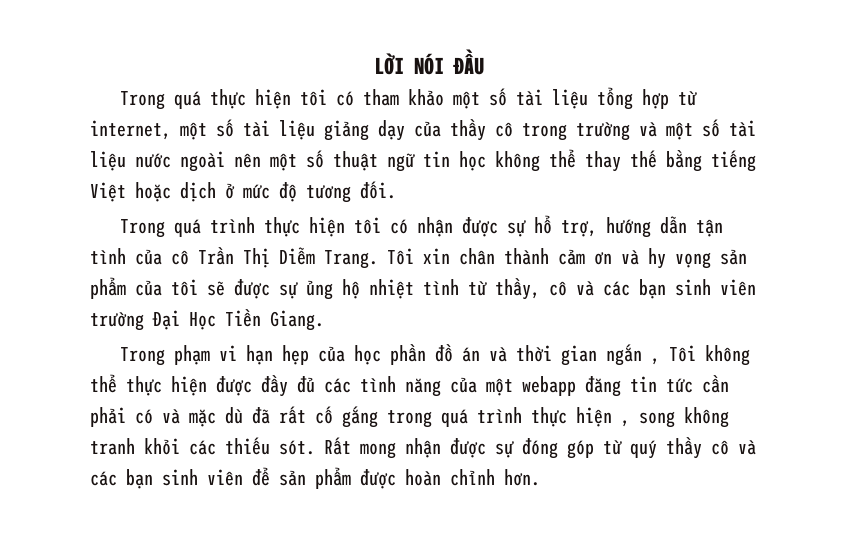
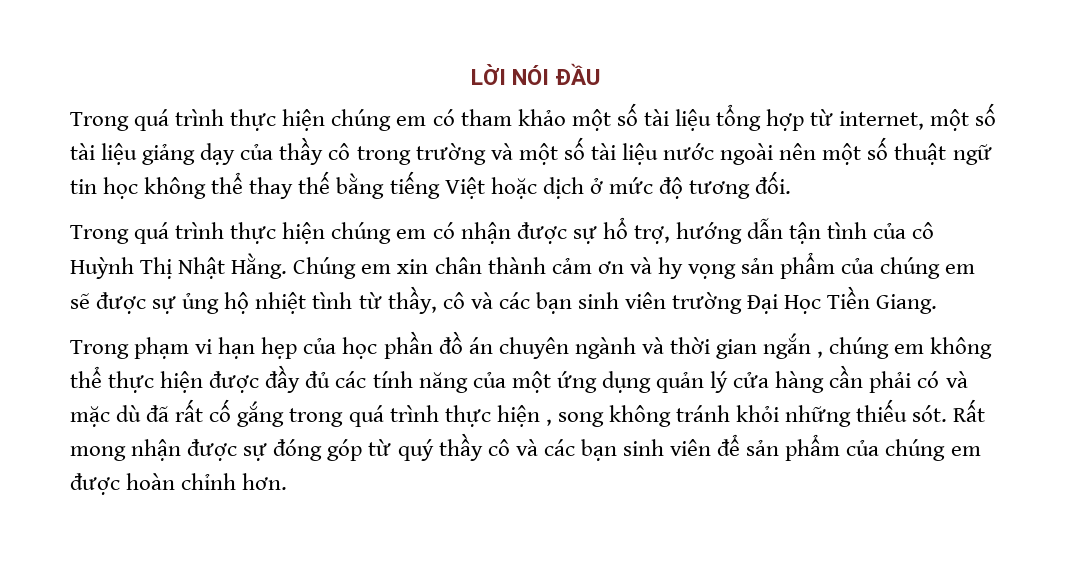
[210,89,328,109] thực hiện tôi -> [175,109,427,131] trình thực hiện chúng em
[354,217,382,234] tôi -> [331,222,427,244] chúng em
[198,247,414,269] Trần Thị Diễm Trang. Tôi -> [70,253,392,279] Huỳnh Thị Nhật Hằng. Chúng em
[171,279,198,296] tôi -> [880,257,976,279] chúng em
(481, 354) none -> [498,337,636,359] chuyên ngành
[669,345,697,362] Tôi -> [829,337,925,359] chúng em
[360,376,396,392] tình -> [372,371,413,388] tính
[522,376,693,397] webapp đăng tin tức -> [556,371,825,393] ứng dụng quản lý cửa hàng
[90,438,216,455] tranh khỏi các -> [676,405,852,427] tránh khỏi những
(351, 478) none -> [846,439,981,461] của chúng em

